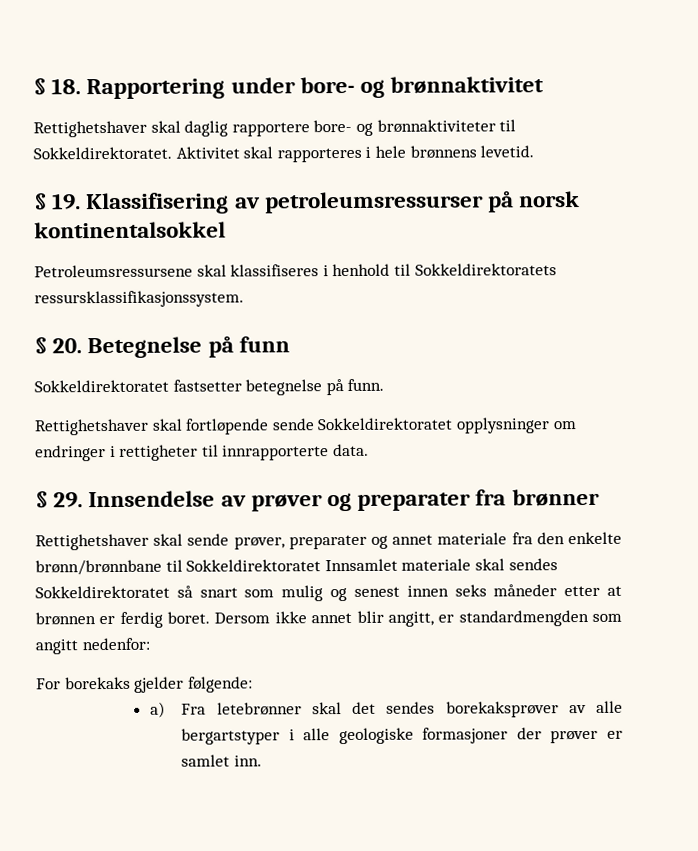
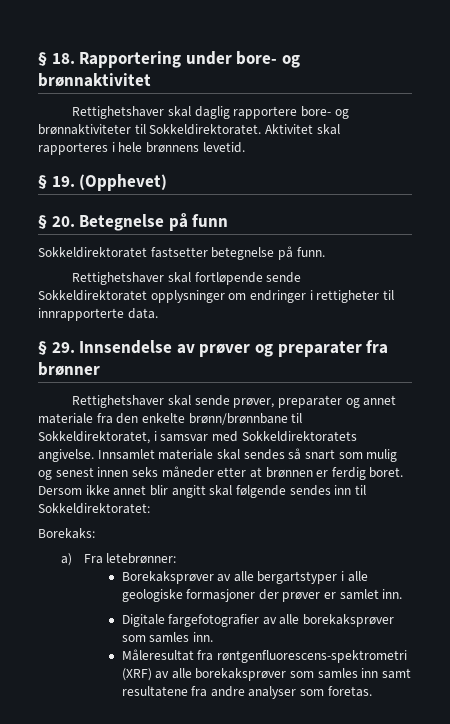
[86,190,581,215] [34,221,226,239] [34,263,557,278] [34,290,244,308] Klassifisering av petroleumsressurser på norsk kontinentalsokkel // Petroleumsressursene skal klassifiseres i henhold til Sokkeldirektoratets ressursklassifikasjonssystem. -> [79,174,168,191] (Opphevet)
[186,559,322,572] Sokkeldirektoratet -> [38,431,357,444] [38,449,94,462] Sokkeldirektoratet, i samsvar med Sokkeldirektoratets angivelse.
[35,585,170,599] Sokkeldirektoratet -> (285, 454) none
[387,609,623,627] [35,637,150,655] [36,676,253,693] [149,701,559,718] angitt, er standardmengden som angitt nedenfor: // For borekaks gjelder følgende: // a) Fra letebrønner skal det sendes borekaksprøver -> [171,485,366,498] [38,503,150,514] [38,528,95,539] [60,553,177,566] [121,571,214,584] angitt skal følgende sendes inn til Sokkeldirektoratet: // Borekaks: // a) Fra letebrønner: // Borekaksprøver
(262, 761) none -> [121,614,395,627] [121,632,213,643] [121,649,407,663] [121,668,412,681] [121,686,372,699] // Digitale fargefotografier av alle borekaksprøver som samles inn. // Måleresultat fra røntgenfluorescens-spektrometri (XRF) av alle borekaksprøver som samles inn samt resultatene fra andre analyser som foretas.

